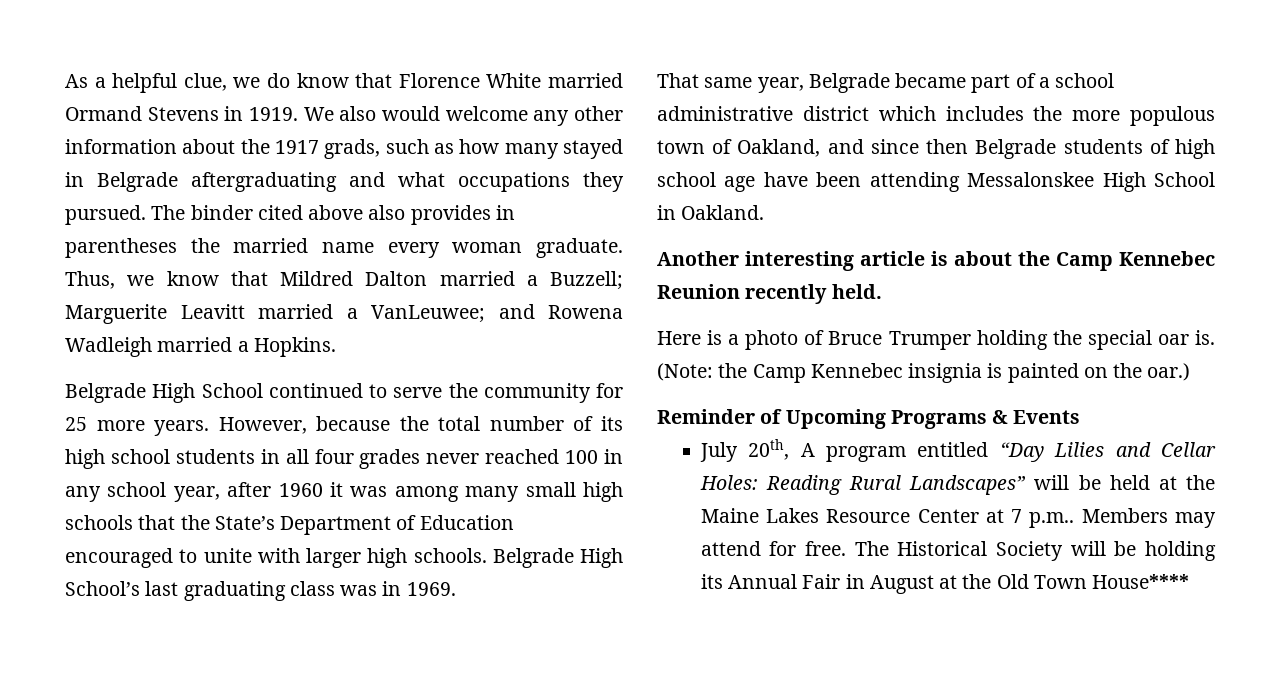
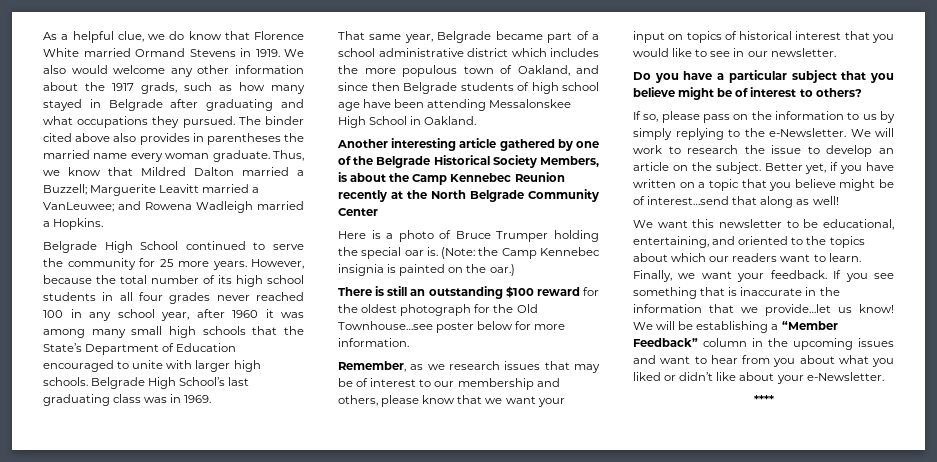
[191,172,337,192] aftergraduating -> [170,99,274,111] after graduating
(925, 258) none -> [499,139,599,151] [338,155,599,168] gathered by one of the Belgrade Historical Society Members,
[831,284,882,299] held. -> [391,189,599,202] [338,208,378,216] at the North Belgrade Community Center
[657,409,1081,429] [699,439,1216,462] [699,475,1215,495] [700,508,1216,528] [700,541,1216,561] [700,574,1190,594] Reminder of Upcoming Programs & Events // July 20th, A program entitled “Day Lilies and Cellar Holes: Reading Rural Landscapes” will be held at the Maine Lakes Resource Center at 7 p.m.. Members may attend for free. The Historical Society will be holding its Annual Fair in August at the Old Town House**** -> [338,286,599,299] [338,304,538,316] [338,321,566,333] [338,338,409,347] [338,361,600,373] [338,378,560,390] [338,395,565,407] [633,31,894,43] [633,48,836,57] [633,70,894,83] [633,87,862,100] [633,111,895,123] [633,128,894,140] [633,145,894,157] [633,162,894,174] [633,179,894,191] [633,196,839,208] [633,219,894,230] [633,236,865,248] [633,253,861,262] [633,270,894,282] [633,287,840,299] [633,304,894,316] [633,321,838,333] [633,338,894,350] [633,355,894,367] [633,372,884,384] [753,395,774,404] There is still an outstanding $100 reward for the oldest photograph for the Old Townhouse…see poster below for more information. // Remember, as we research issues that may be of interest to our membership and others, please know that we want your input on topics of historical interest that you would like to see in our newsletter. // Do you have a particular subject that you believe might be of interest to others? // If so, please pass on the information to us by simply replying to the e-Newsletter. We will work to research the issue to develop an article on the subject. Better yet, if you have written on a topic that you believe might be of interest…send that along as well! // We want this newsletter to be educational, entertaining, and oriented to the topics about which our readers want to learn. Finally, we want your feedback. If you see something that is inaccurate in the information that we provide…let us know! We will be establishing a “Member Feedback” column in the upcoming issues and want to hear from you about what you liked or didn’t like about your e-Newsletter. // ****

